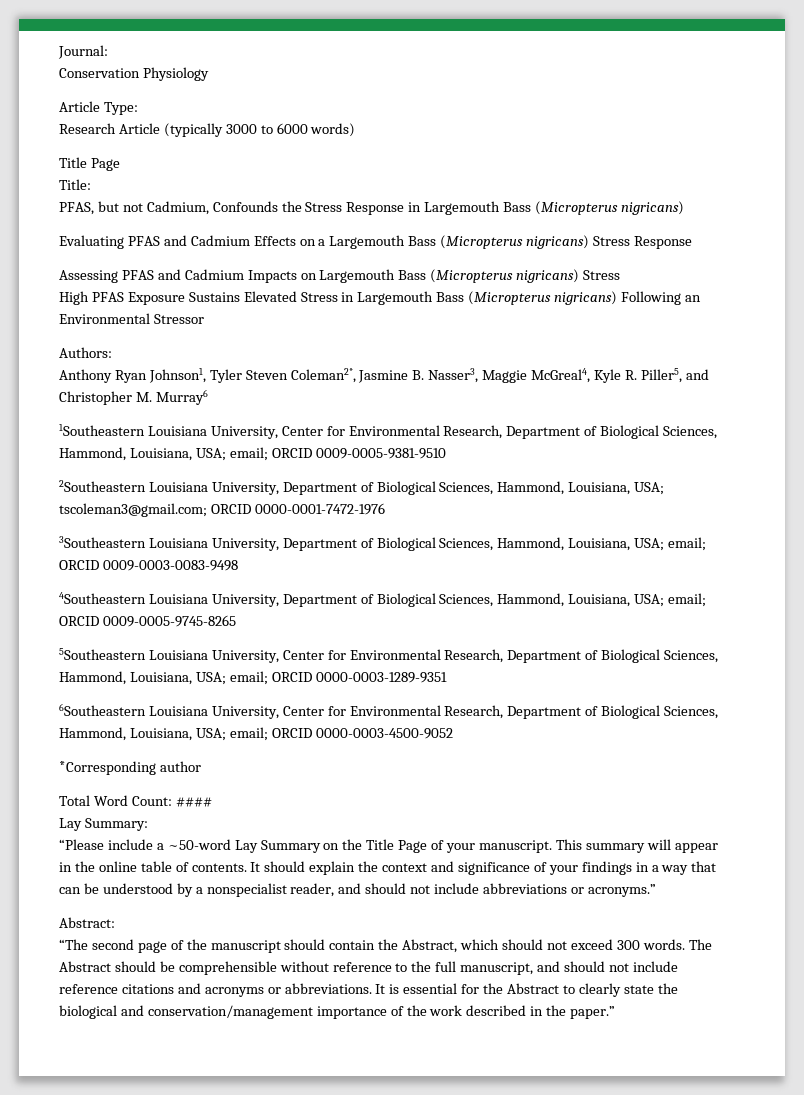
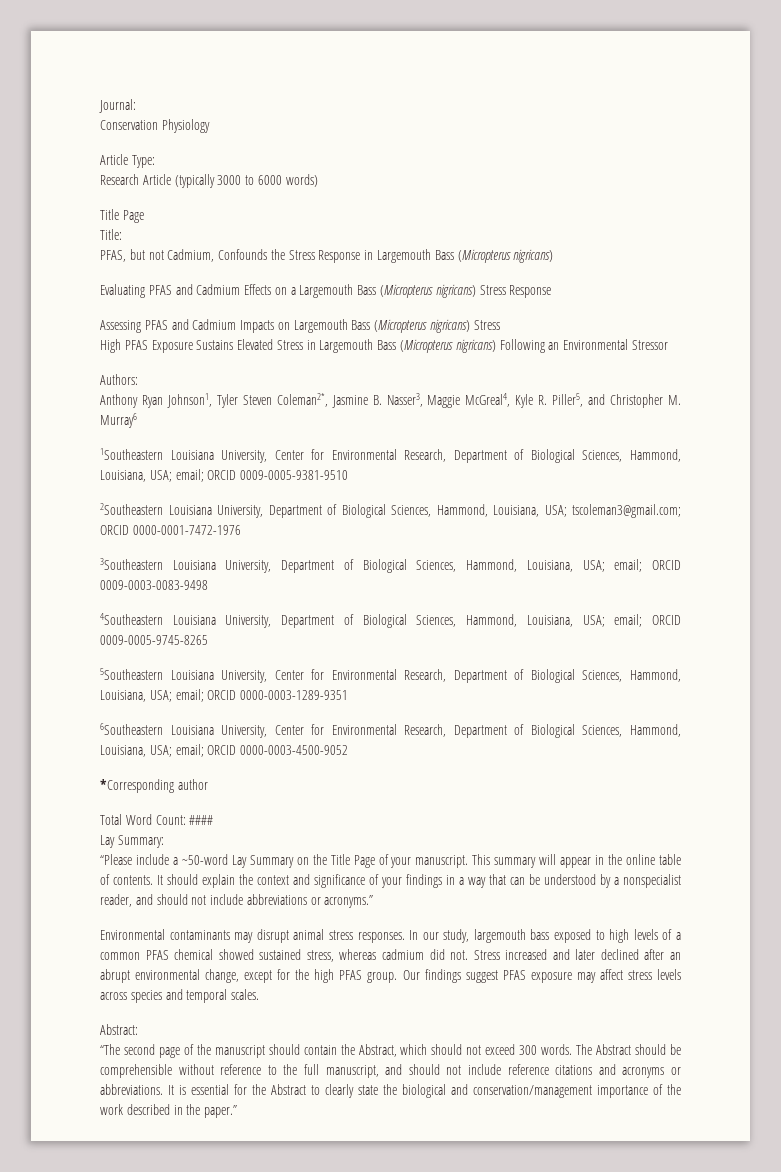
(656, 890) none -> [100,929,681,943] [100,949,681,962] [100,969,681,983] [100,989,260,1003] // Environmental contaminants may disrupt animal stress responses. In our study, largemouth bass exposed to high levels of a common PFAS chemical showed sustained stress, whereas cadmium did not. Stress increased and later declined after an abrupt environmental change, except for the high PFAS group. Our findings suggest PFAS exposure may affect stress levels across species and temporal scales.

